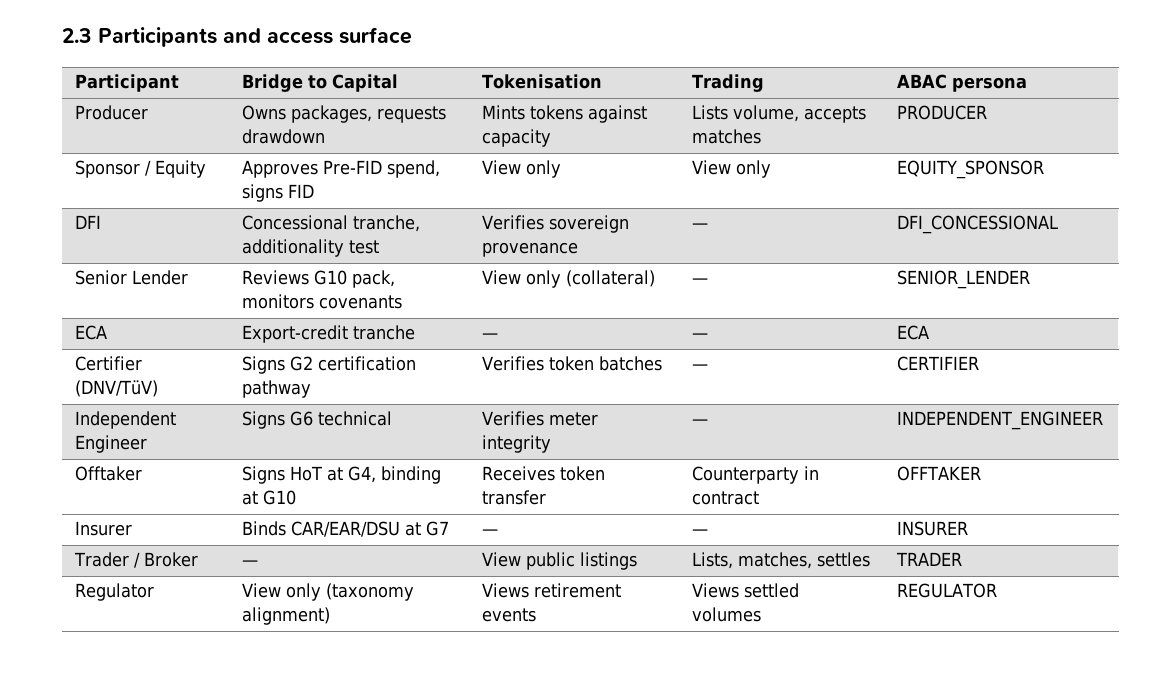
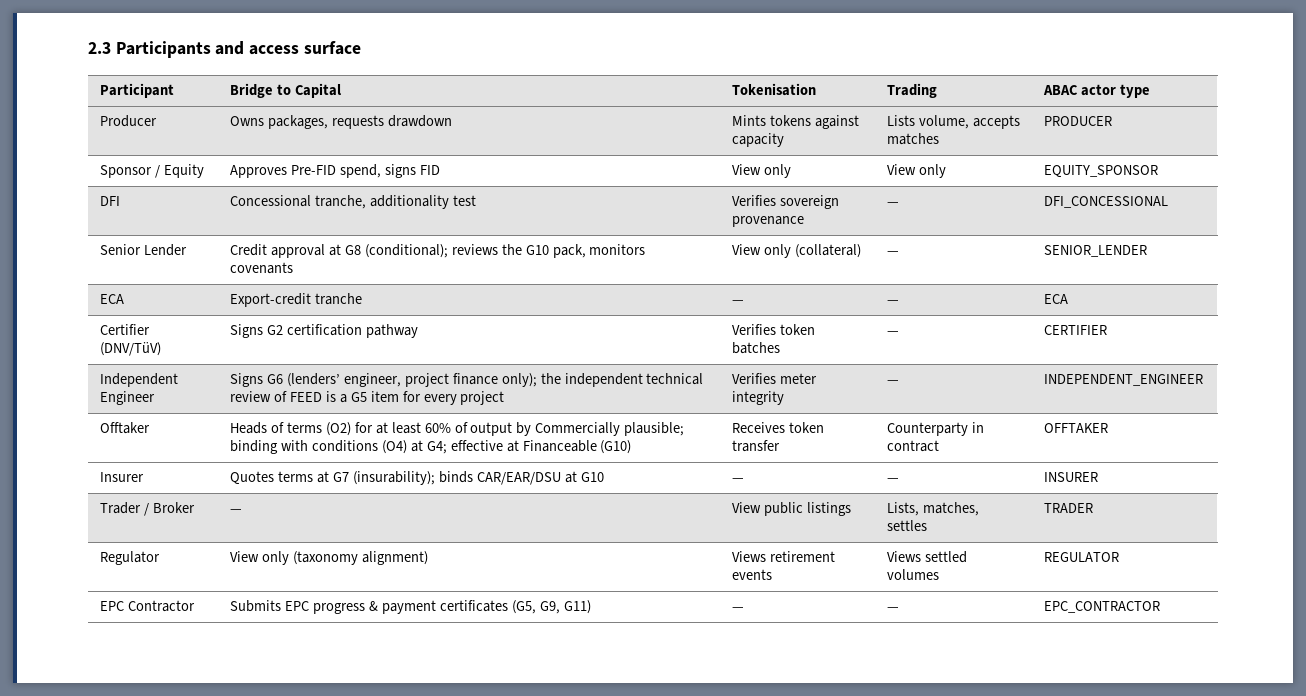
[952,77,1028,92] persona -> [1081,84,1151,98] actor type
[242,270,310,285] Reviews -> [230,244,522,258] Credit approval at G8 (conditional); reviews the
[318,411,393,426] technical -> [287,373,704,387] [230,391,505,405] (lenders’ engineer, project finance only); the independent technical review of FEED is a G5 item for every project
[242,466,442,484] [242,490,297,505] Signs HoT at G4, binding at G10 -> [230,422,685,436] [230,440,632,454] Heads of terms (O2) for at least 60% of output by Commercially plausible; binding with conditions (O4) at G4; effective at Financeable (G10)
[242,521,287,536] Binds -> [230,471,473,485] Quotes terms at G7 (insurability); binds
[426,521,450,536] G7 -> [580,472,604,482] G10
(998, 590) none -> [100,600,196,612] [230,600,591,614] [732,607,745,611] [887,607,900,611] [1044,601,1161,613] // EPC Contractor | Submits EPC progress & payment certificates (G5, G9, G11) | — | — | EPC_CONTRACTOR

